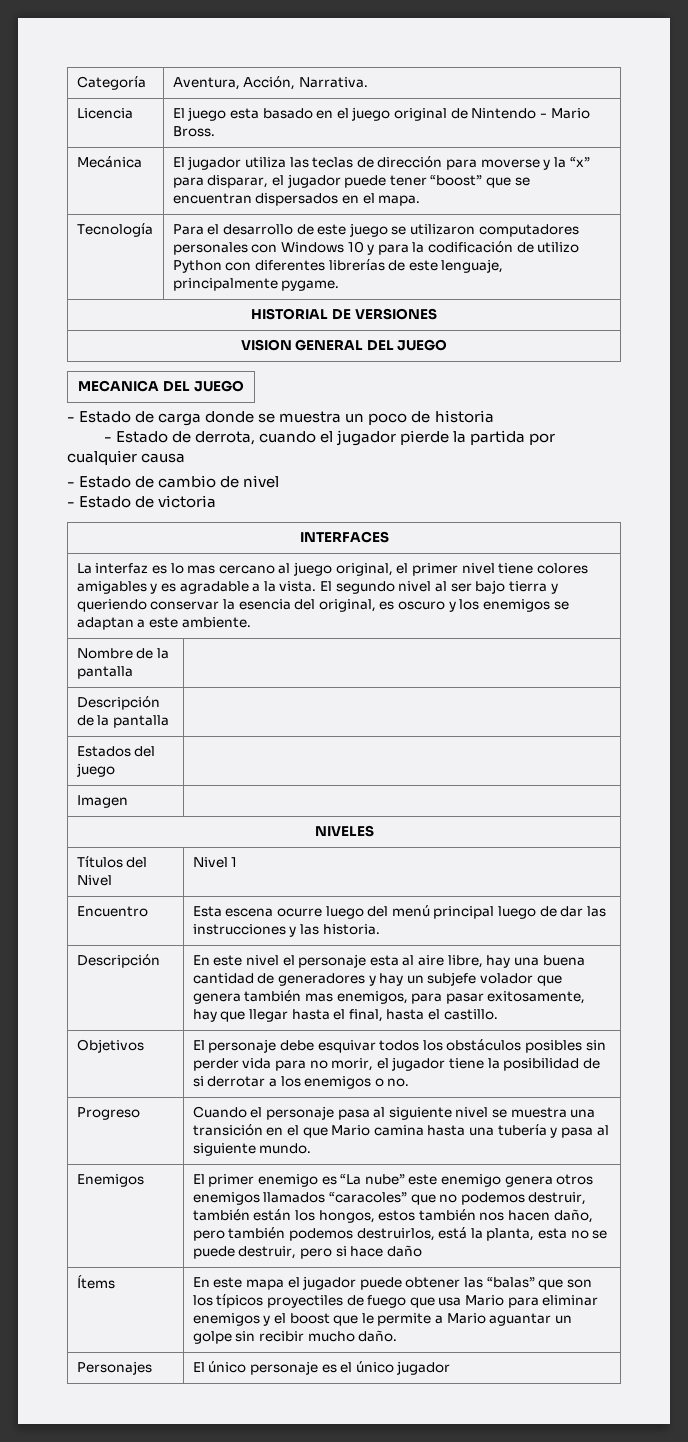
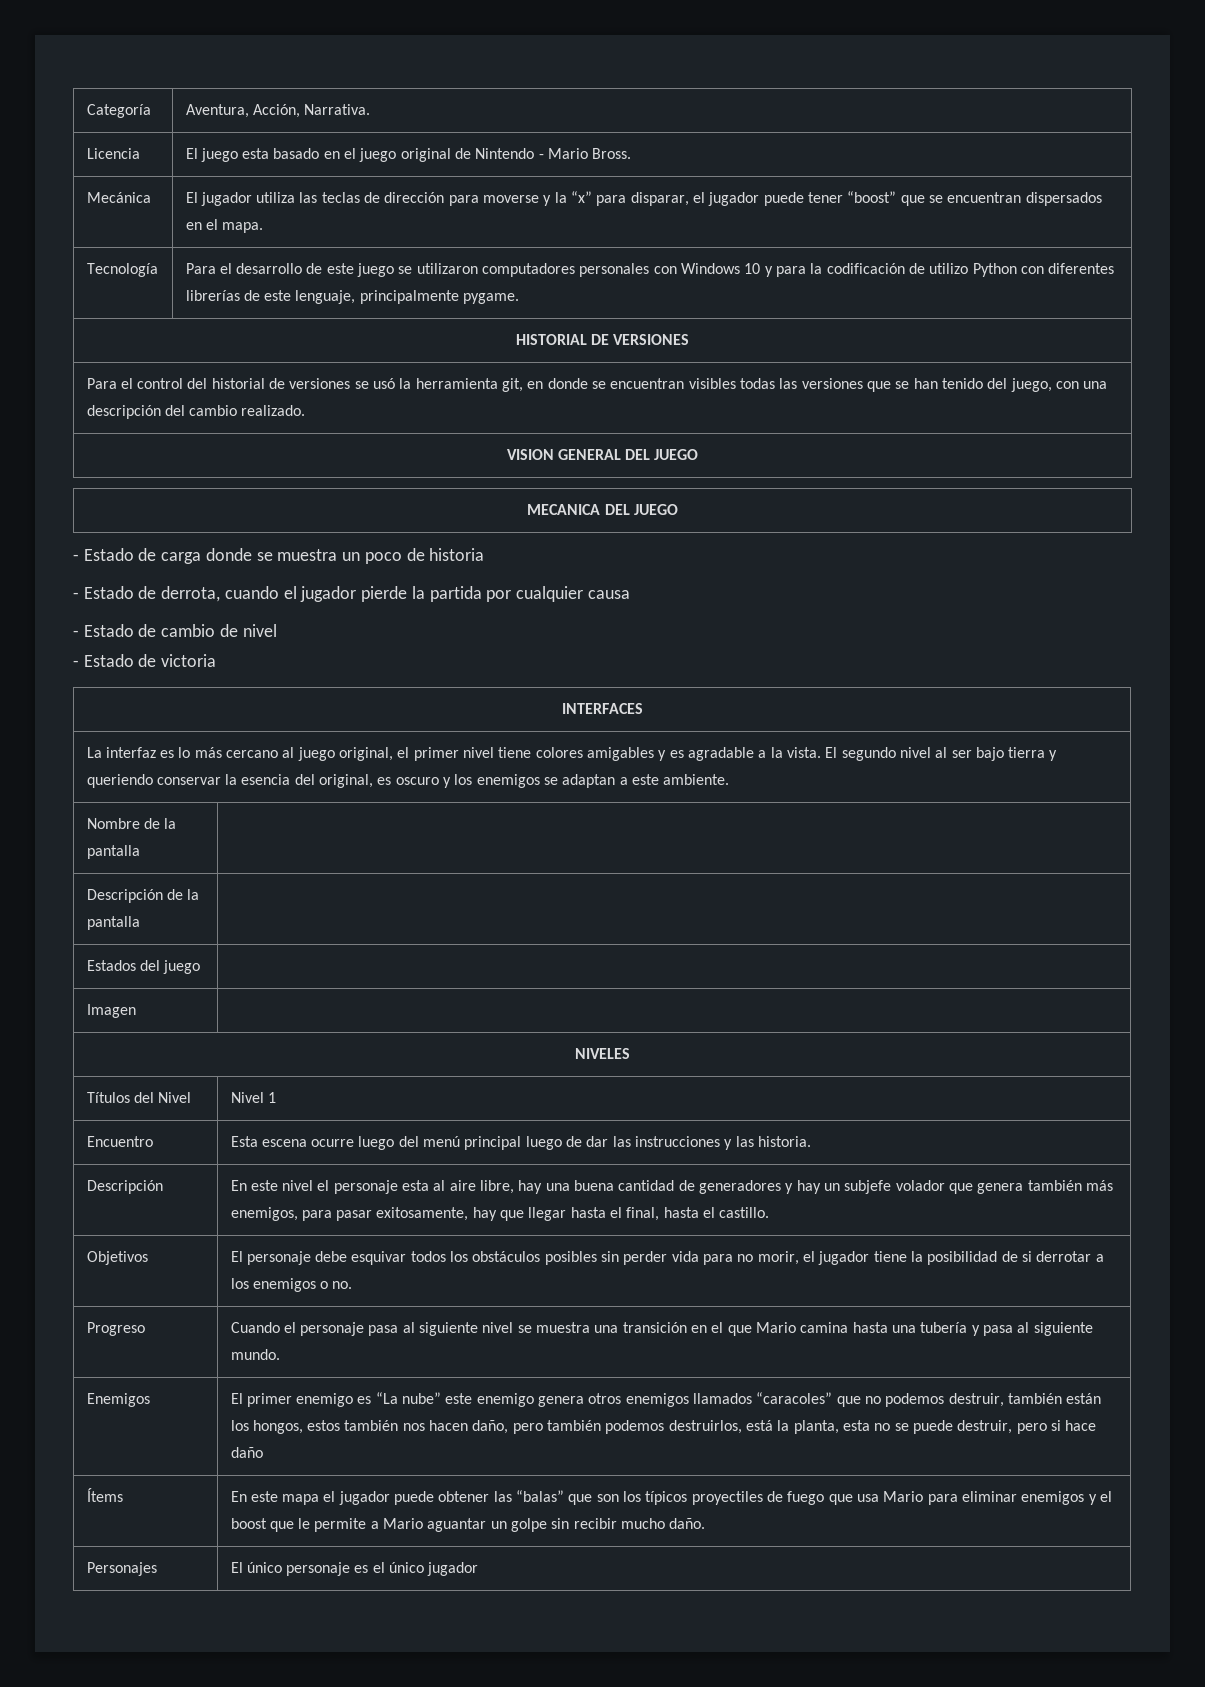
(437, 314) none -> [86,378,1108,392] [86,405,306,419] // Para el control del historial de versiones se usó la herramienta git, en donde se encuentran visibles todas las versiones que se han tenido del juego, con una descripción del cambio realizado.
[187,565,216,574] mas -> [194,747,222,758] más
[304,993,333,1002] mas -> [1085,1180,1113,1191] más

